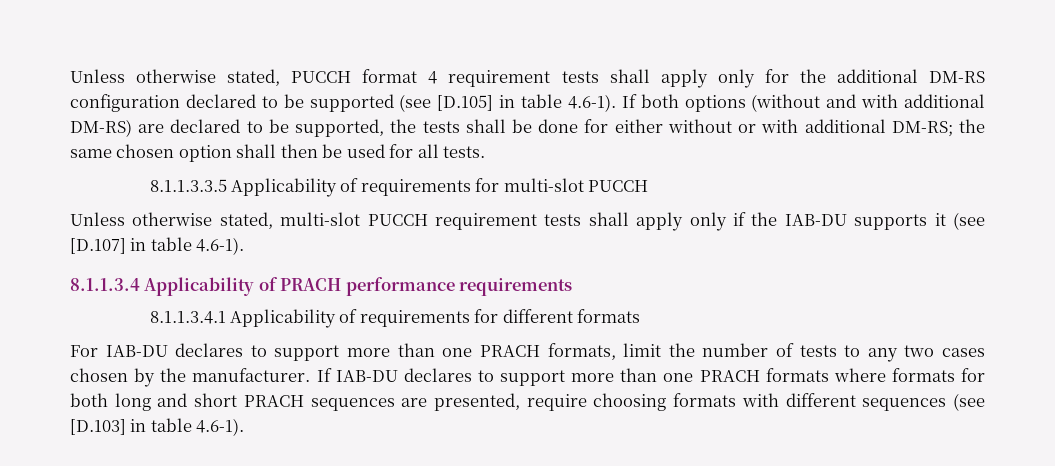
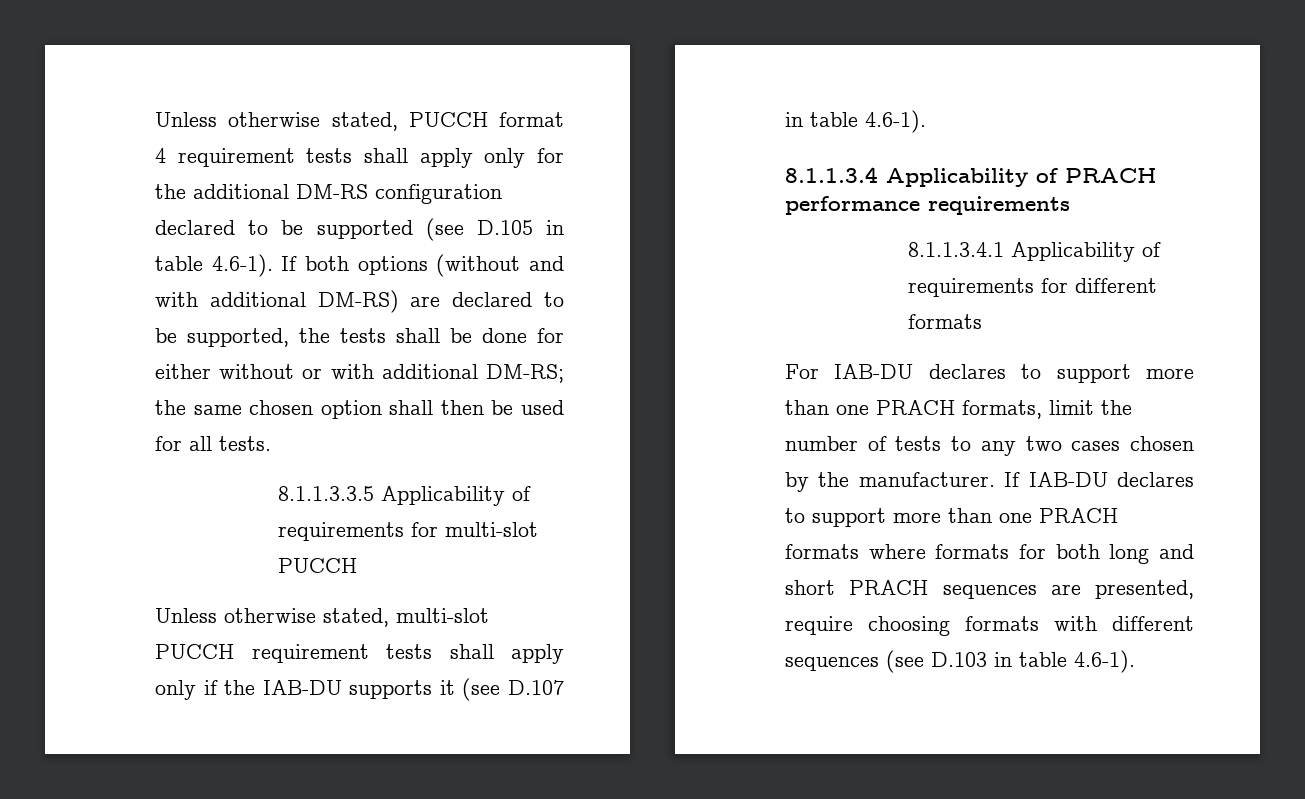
[437,95,494,111] [D.105] -> [476,220,533,235] D.105
[70,238,126,254] [D.107] -> [508,680,564,695] D.107
[70,419,126,435] [D.103] -> [931,652,987,667] D.103

